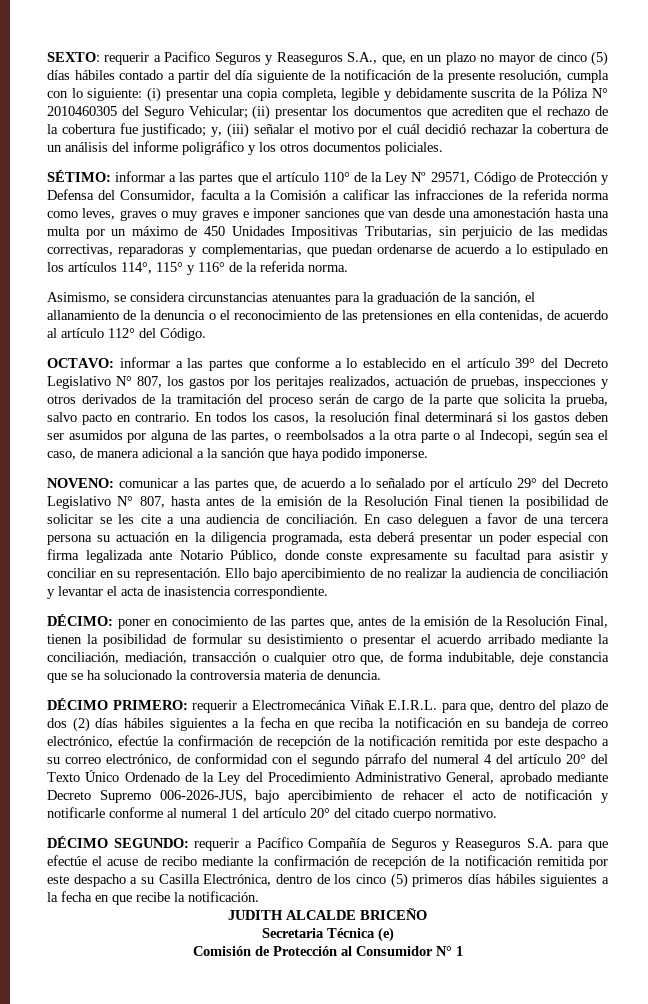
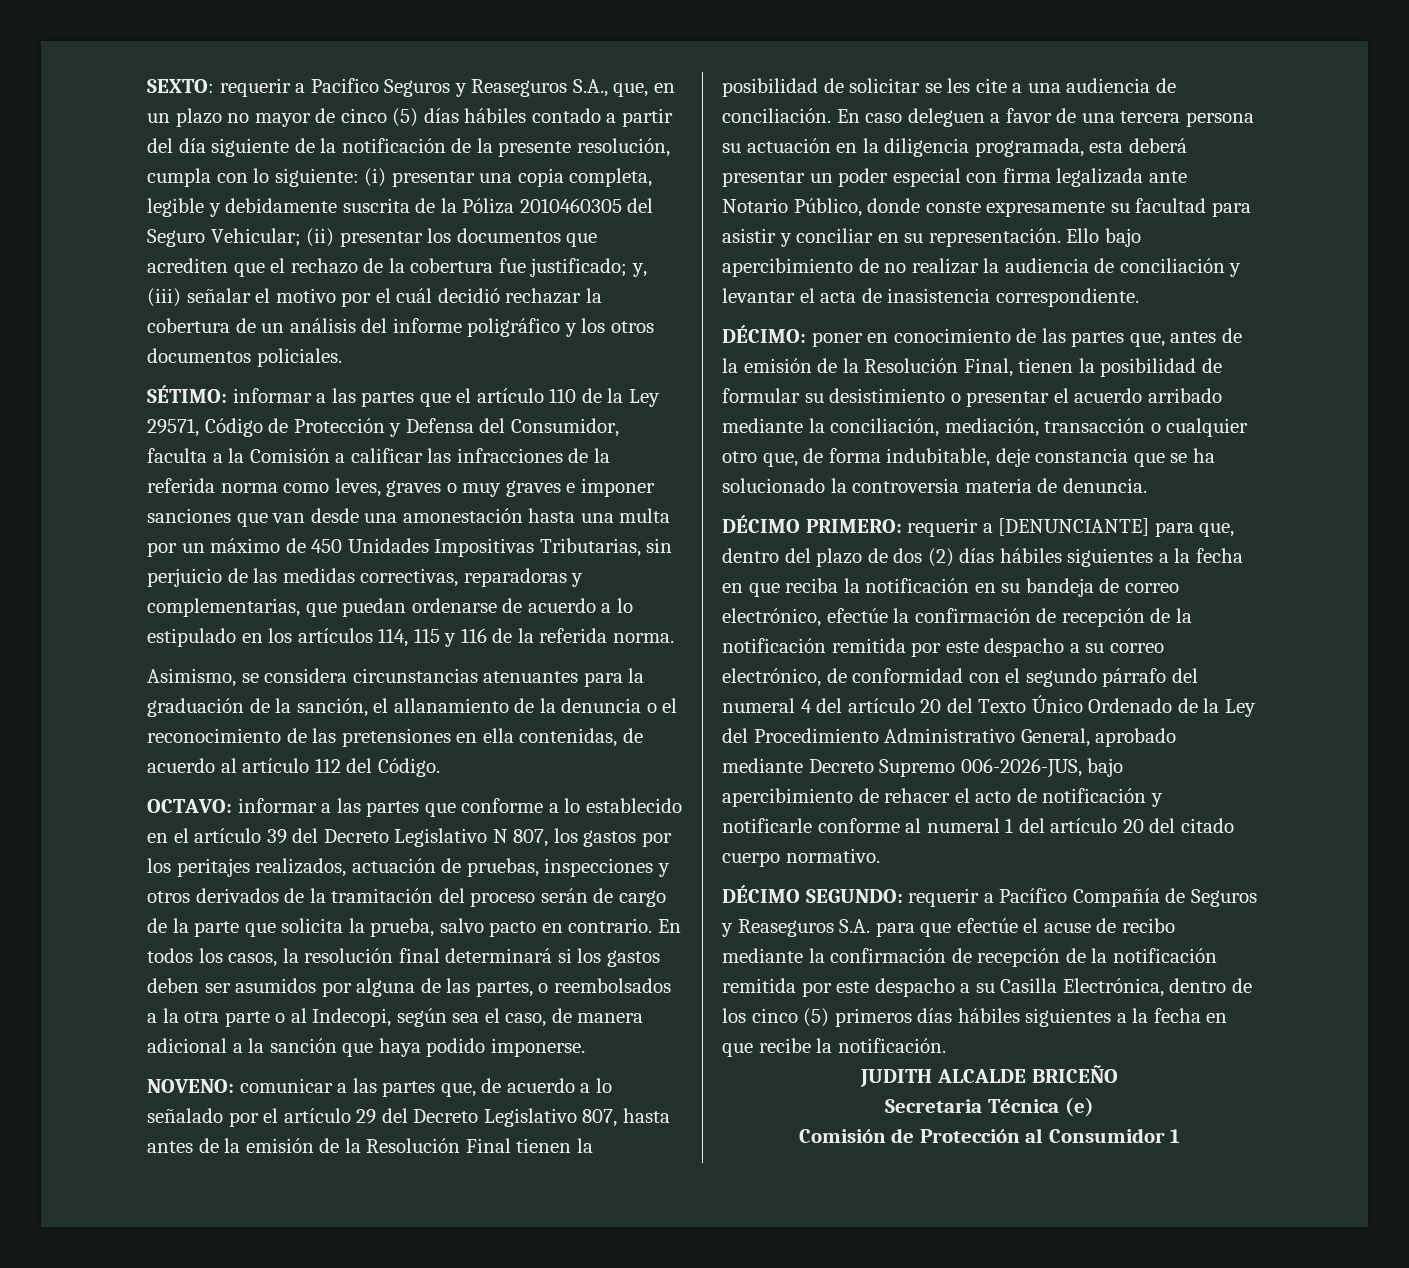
[592,88,609,98] N° -> (515, 206) none
[322,172,427,185] 110° de la Ley Nº -> [549,388,660,407] 110 de la Ley
[121,262,225,275] 114°, 115° y 116° -> [378,628,487,647] 114, 115 y 116
[108,328,135,338] 112° -> [314,758,341,773] 112
[515,358,609,368] [47,376,132,389] 39° del Decreto Legislativo N° -> [266,828,508,847] 39 del Decreto Legislativo N
[517,478,608,488] [47,496,134,509] 29° del Decreto Legislativo N° -> [356,1108,577,1127] 29 del Decreto Legislativo
[252,700,437,710] Electromecánica Viñak E.I.R.L. -> [998,518,1150,536] [DENUNCIANTE]
[565,754,586,764] 20° -> [920,699,942,713] 20
[310,808,330,818] 20° -> [1122,819,1144,833] 20
[435,946,452,956] N° -> (1165, 1135) none

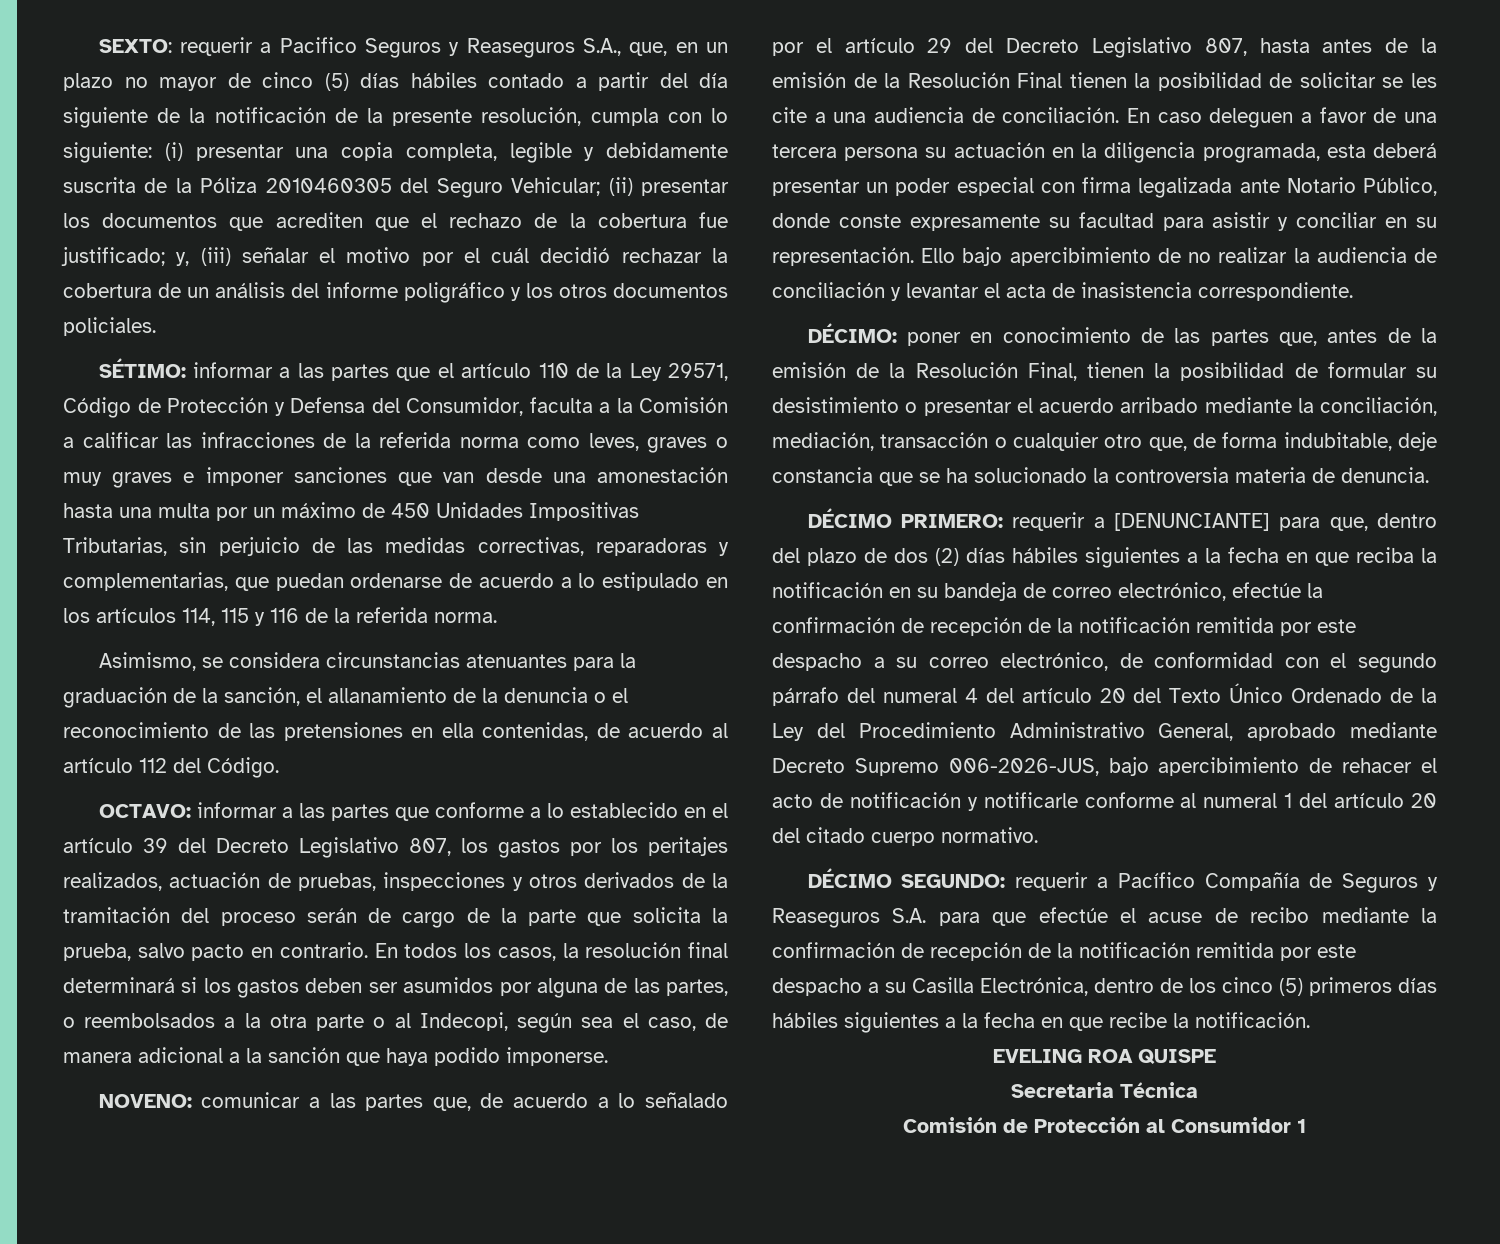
[492,829,508,843] N -> (399, 847) none
[860,1065,1118,1087] JUDITH ALCALDE BRICEÑO -> [993,1049,1216,1064] EVELING ROA QUISPE
[1064,1097,1094,1117] (e) -> (1198, 1090) none

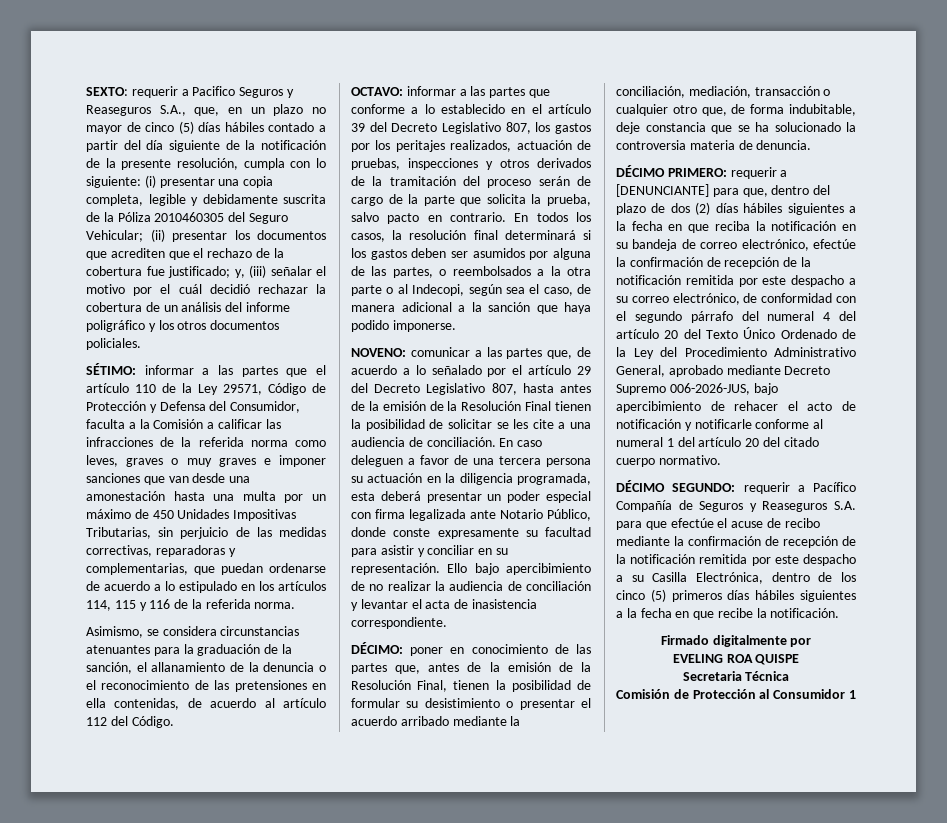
(1310, 1020) none -> [660,635,812,647] // Firmado digitalmente por

